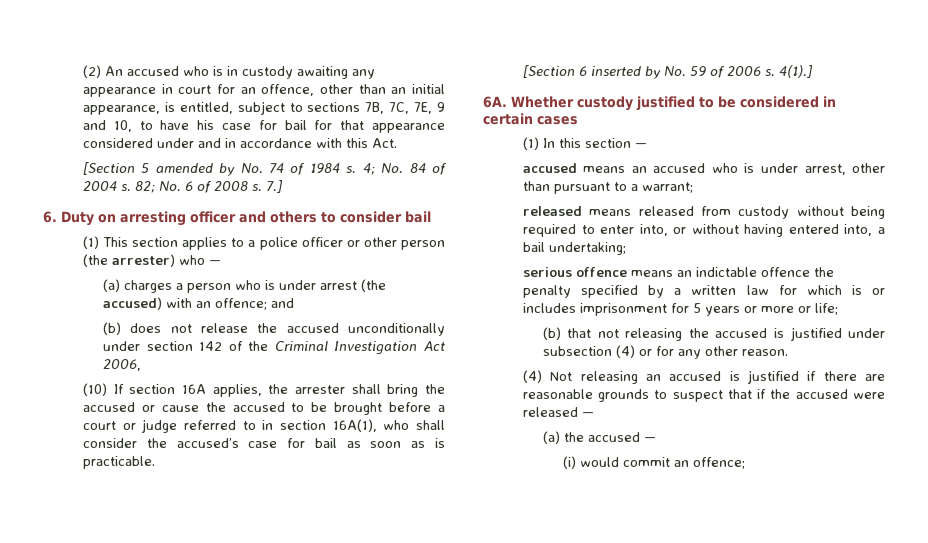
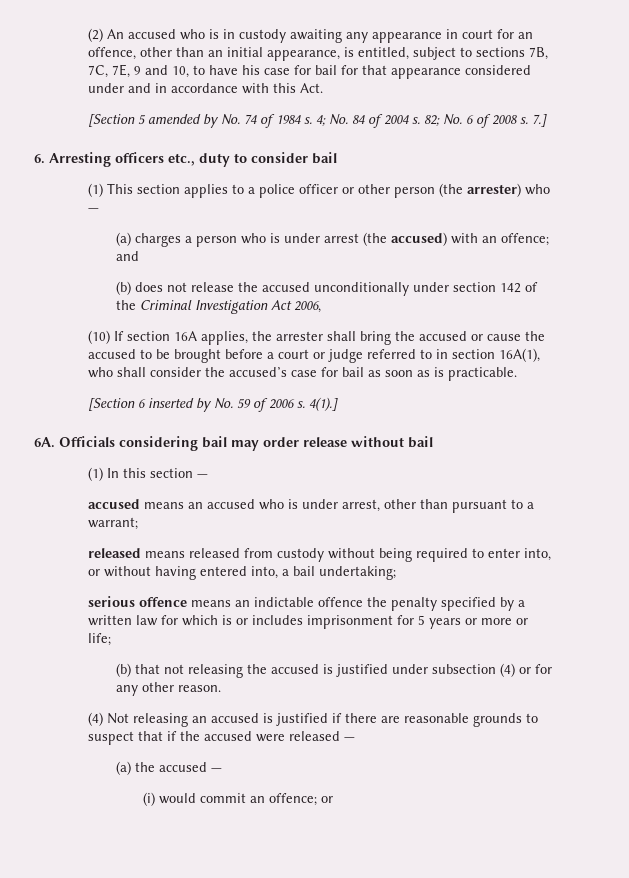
[61,211,317,226] Duty on arresting officer and others -> [49,152,230,167] Arresting officers etc., duty
[511,96,836,111] [483,113,578,125] Whether custody justified to be considered in certain cases -> [59,436,433,451] Officials considering bail may order release without bail
(745, 463) none -> [320,796,333,803] or

